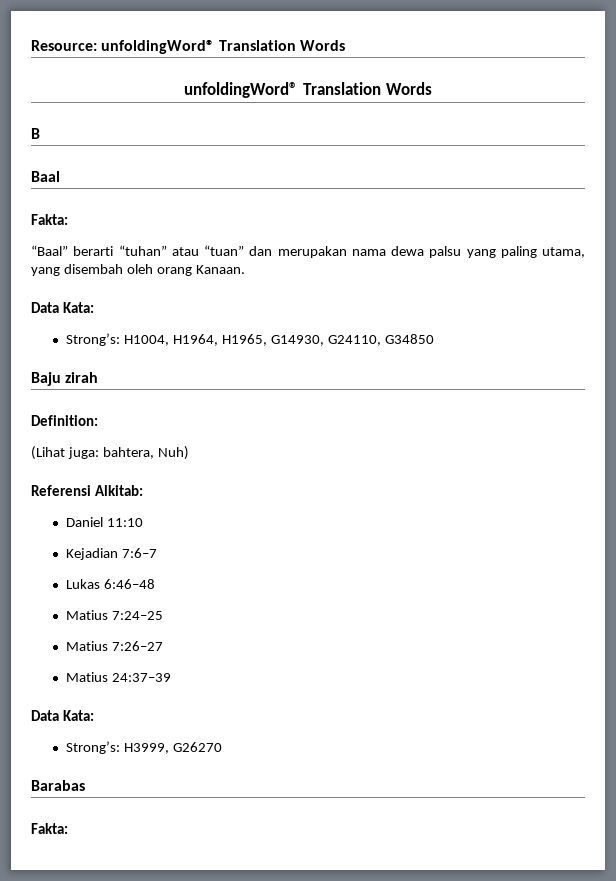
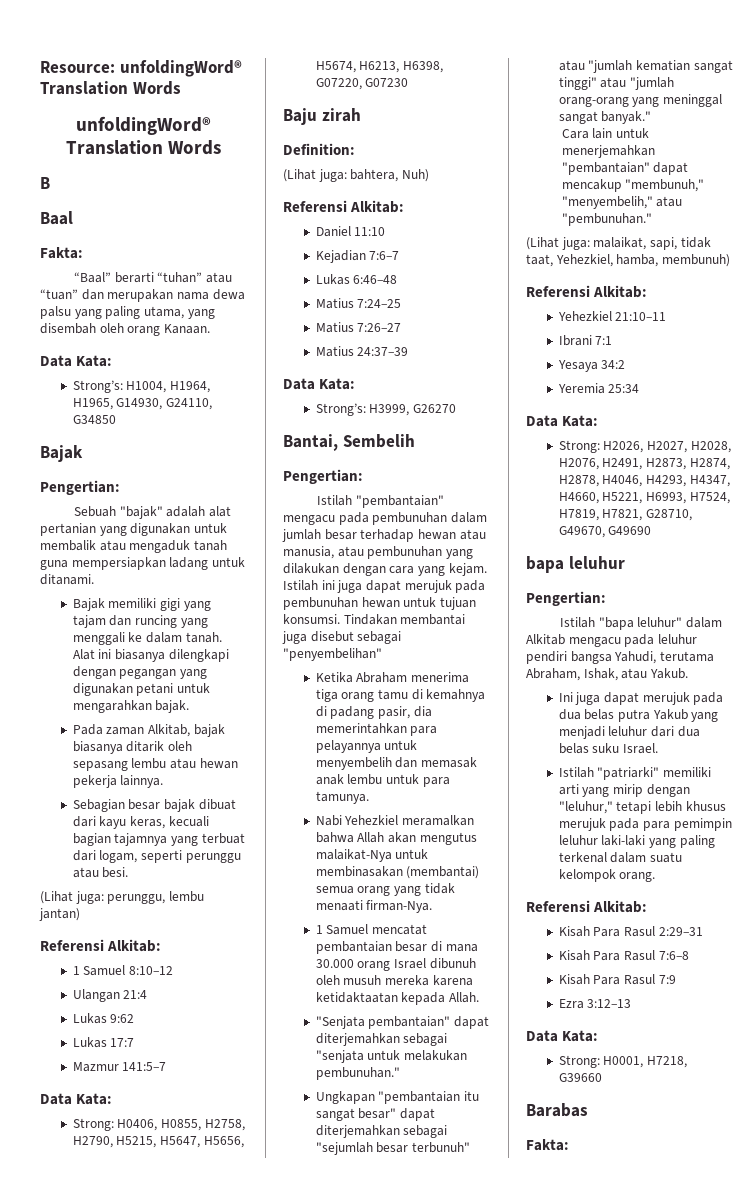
(434, 339) none -> [40,445,83,462] [40,480,120,495] [74,506,231,519] [40,523,227,536] [40,540,227,553] [40,557,245,570] [40,574,94,585] [72,598,211,611] [72,615,208,628] [72,632,222,645] [72,649,229,662] [72,666,207,679] [72,683,210,696] [72,700,190,713] [72,724,225,737] [72,741,192,754] [72,758,238,771] [72,775,164,788] [72,799,236,812] [72,816,209,829] [72,833,245,846] [72,850,241,863] [72,867,129,878] [40,891,204,904] [39,908,80,921] [40,939,162,952] [72,965,173,976] [72,989,148,1002] [72,1013,135,1024] [72,1037,135,1048] [72,1062,167,1072] [40,1093,113,1105] [72,1118,245,1131] [72,1136,244,1148] [315,61,443,73] [315,78,409,90] // Bajak // Pengertian: // Sebuah "bajak" adalah alat pertanian yang digunakan untuk membalik atau mengaduk tanah guna mempersiapkan ladang untuk ditanami. // Bajak memiliki gigi yang tajam dan runcing yang menggali ke dalam tanah. Alat ini biasanya dilengkapi dengan pegangan yang digunakan petani untuk mengarahkan bajak. // Pada zaman Alkitab, bajak biasanya ditarik oleh sepasang lembu atau hewan pekerja lainnya. // Sebagian besar bajak dibuat dari kayu keras, kecuali bagian tajamnya yang terbuat dari logam, seperti perunggu atau besi. // (Lihat juga: perunggu, lembu jantan) // Referensi Alkitab: // 1 Samuel 8:10–12 // Ulangan 21:4 // Lukas 9:62 // Lukas 17:7 // Mazmur 141:5–7 // Data Kata: // Strong: H0406, H0855, H2758, H2790, H5215, H5647, H5656, H5674, H6213, H6398, G07220, G07230
(222, 747) none -> [283,434,415,451] [283,469,363,484] [317,495,444,508] [283,512,487,525] [282,529,486,542] [283,546,473,559] [283,563,487,576] [283,580,486,593] [283,597,476,610] [283,614,466,625] [282,631,402,644] [283,648,382,661] [315,672,469,683] [315,689,486,702] [315,706,432,719] [315,723,438,736] [315,740,418,753] [315,757,477,770] [315,774,450,787] [315,791,369,804] [315,815,474,826] [315,832,477,845] [315,849,429,862] [315,866,480,879] [315,883,455,896] [315,900,433,913] [315,924,427,935] [315,941,478,954] [315,958,476,971] [315,975,473,986] [315,992,479,1005] [315,1016,489,1029] [315,1033,448,1046] [315,1050,467,1063] [315,1067,400,1080] [315,1091,479,1104] [315,1108,435,1121] [315,1125,448,1138] [315,1142,470,1155] [558,60,733,73] [558,77,674,90] [558,94,722,107] [558,111,652,124] [561,128,649,139] [561,145,655,158] [561,162,689,175] [561,179,705,192] [561,196,683,209] [561,213,652,226] [526,237,711,250] [526,254,730,267] [526,285,648,298] [557,311,667,321] [558,335,613,346] [557,360,626,372] [557,383,640,394] [526,415,599,427] [558,440,731,453] [558,458,730,470] [558,475,730,487] [558,492,730,504] [558,509,692,521] [558,526,652,538] [526,556,625,573] [526,591,606,606] [560,617,722,630] [526,634,697,647] [526,651,714,664] [526,668,688,681] [558,692,724,705] [558,709,719,722] [558,726,700,739] [558,743,658,754] [558,767,711,780] [558,784,690,797] [558,801,726,814] [558,818,732,831] [558,835,715,848] [558,852,682,863] [558,869,656,882] [526,900,648,913] [558,926,703,937] [558,950,689,961] [558,974,676,985] [558,999,632,1009] [526,1030,599,1042] [558,1055,687,1068] [558,1073,602,1082] // Bantai, Sembelih // Pengertian: // Istilah "pembantaian" mengacu pada pembunuhan dalam jumlah besar terhadap hewan atau manusia, atau pembunuhan yang dilakukan dengan cara yang kejam. Istilah ini juga dapat merujuk pada pembunuhan hewan untuk tujuan konsumsi. Tindakan membantai juga disebut sebagai "penyembelihan" // Ketika Abraham menerima tiga orang tamu di kemahnya di padang pasir, dia memerintahkan para pelayannya untuk menyembelih dan memasak anak lembu untuk para tamunya. // Nabi Yehezkiel meramalkan bahwa Allah akan mengutus malaikat-Nya untuk membinasakan (membantai) semua orang yang tidak menaati firman-Nya. // 1 Samuel mencatat pembantaian besar di mana 30.000 orang Israel dibunuh oleh musuh mereka karena ketidaktaatan kepada Allah. // "Senjata pembantaian" dapat diterjemahkan sebagai "senjata untuk melakukan pembunuhan." // Ungkapan "pembantaian itu sangat besar" dapat diterjemahkan sebagai "sejumlah besar terbunuh" atau "jumlah kematian sangat tinggi" atau "jumlah orang-orang yang meninggal sangat banyak." // Cara lain untuk menerjemahkan "pembantaian" dapat mencakup "membunuh," "menyembelih," atau "pembunuhan." // (Lihat juga: malaikat, sapi, tidak taat, Yehezkiel, hamba, membunuh) // Referensi Alkitab: // Yehezkiel 21:10–11 // Ibrani 7:1 // Yesaya 34:2 // Yeremia 25:34 // Data Kata: // Strong: H2026, H2027, H2028, H2076, H2491, H2873, H2874, H2878, H4046, H4293, H4347, H4660, H5221, H6993, H7524, H7819, H7821, G28710, G49670, G49690 // bapa leluhur // Pengertian: // Istilah "bapa leluhur" dalam Alkitab mengacu pada leluhur pendiri bangsa Yahudi, terutama Abraham, Ishak, atau Yakub. // Ini juga dapat merujuk pada dua belas putra Yakub yang menjadi leluhur dari dua belas suku Israel. // Istilah "patriarki" memiliki arti yang mirip dengan "leluhur," tetapi lebih khusus merujuk pada para pemimpin leluhur laki-laki yang paling terkenal dalam suatu kelompok orang. // Referensi Alkitab: // Kisah Para Rasul 2:29–31 // Kisah Para Rasul 7:6–8 // Kisah Para Rasul 7:9 // Ezra 3:12–13 // Data Kata: // Strong: H0001, H7218, G39660

